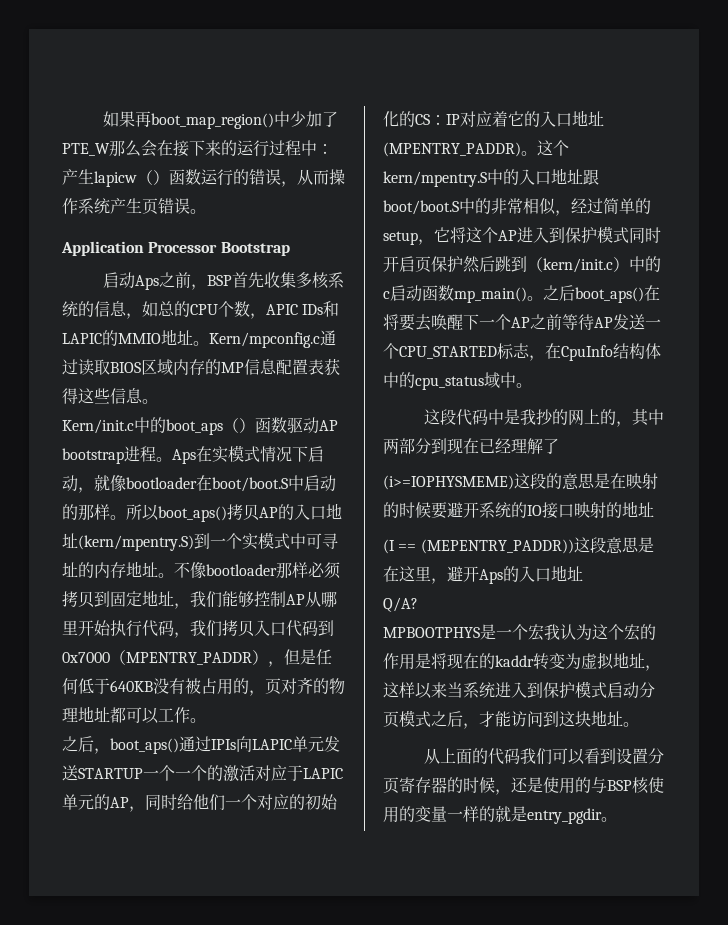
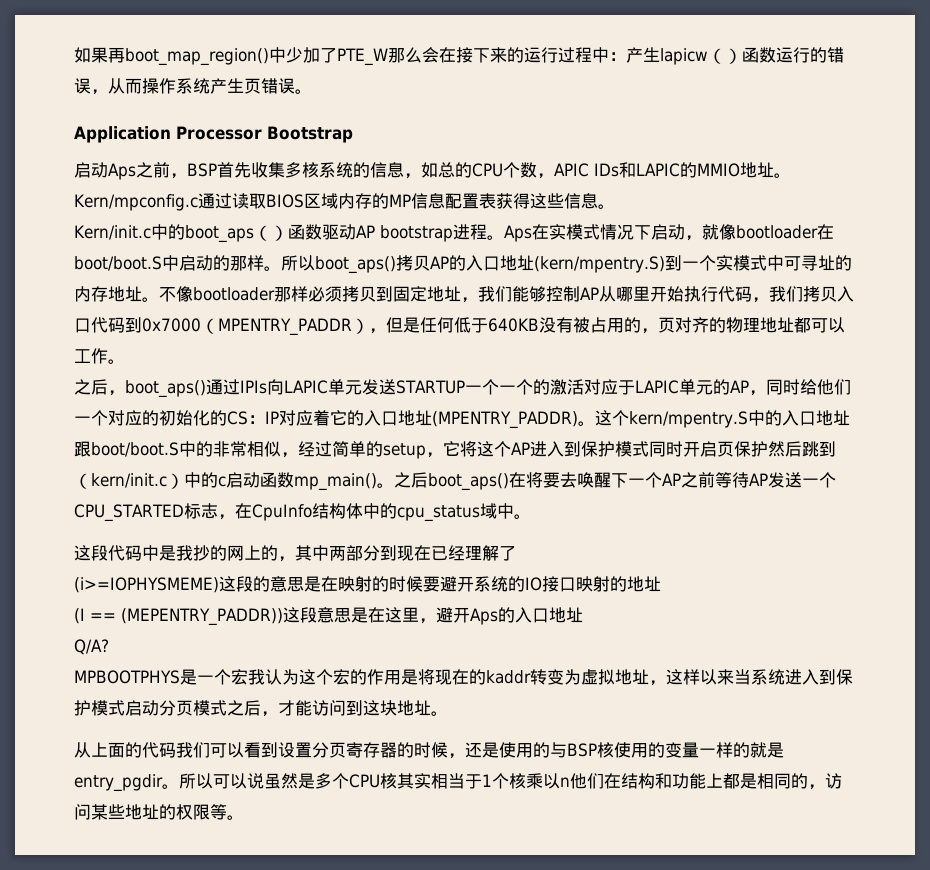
(617, 819) none -> [179,773,842,790] [74,804,244,820] 所以可以说虽然是多个CPU核其实相当于1个核乘以n他们在结构和功能上都是相同的，访问某些地址的权限等。

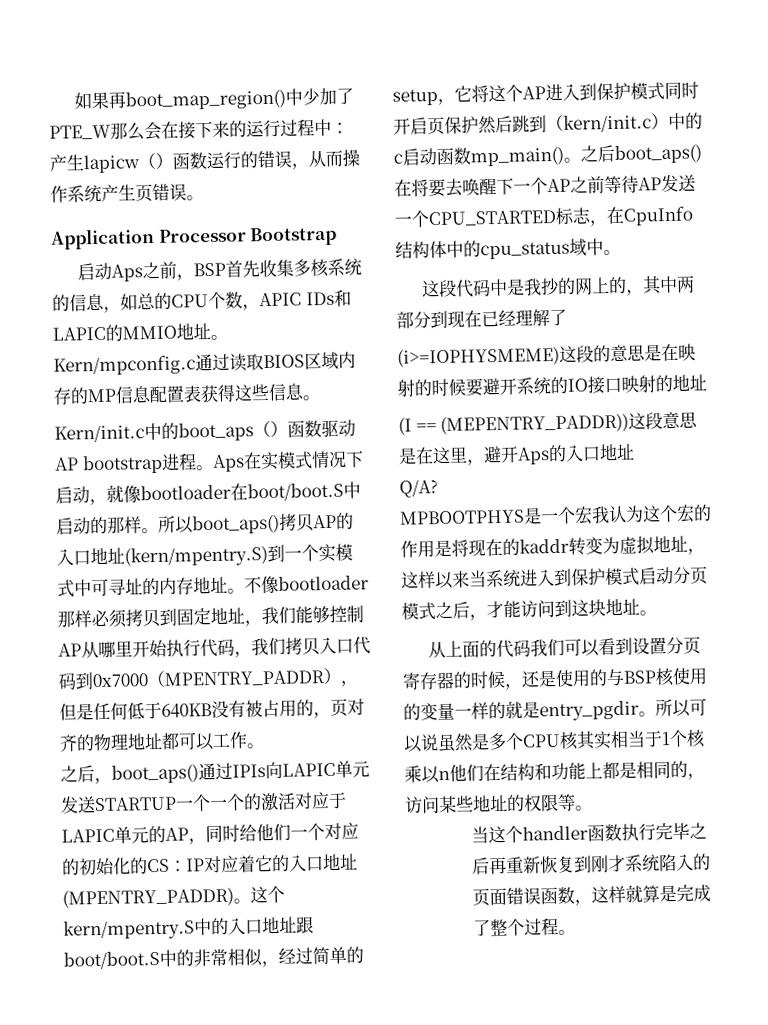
(244, 817) none -> [470,822,707,844] [471,853,711,875] [471,884,711,907] [472,918,576,937] // 当这个handler函数执行完毕之后再重新恢复到刚才系统陷入的页面错误函数，这样就算是完成了整个过程。

